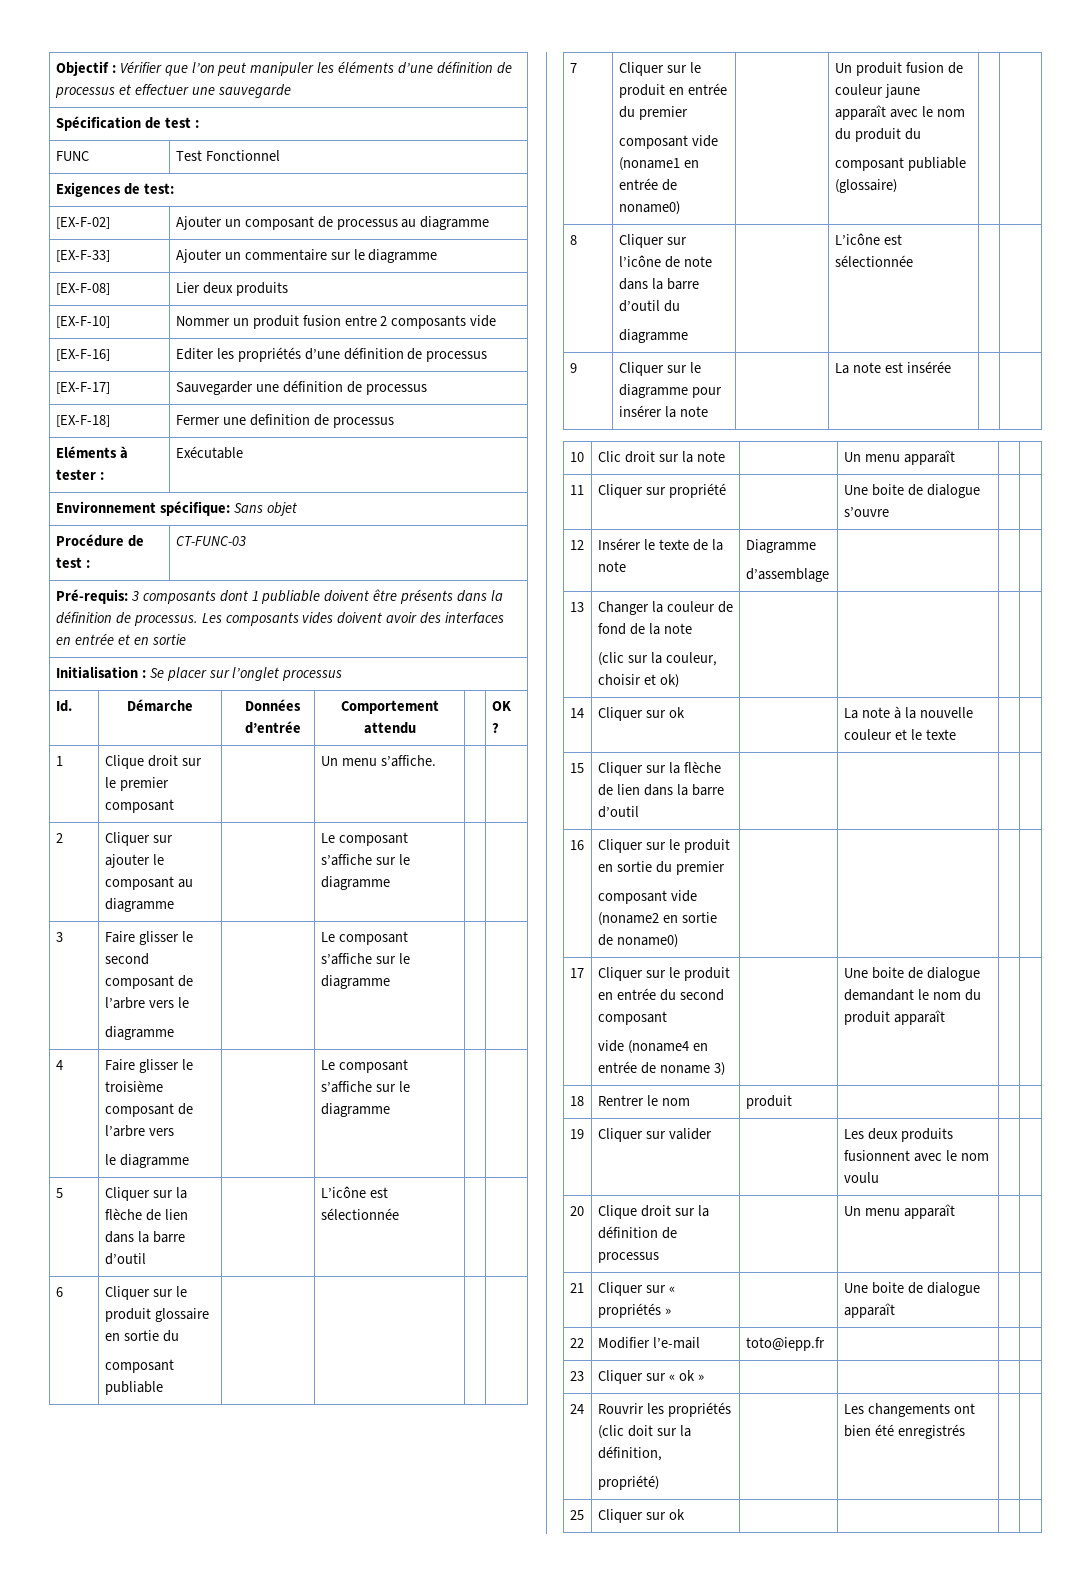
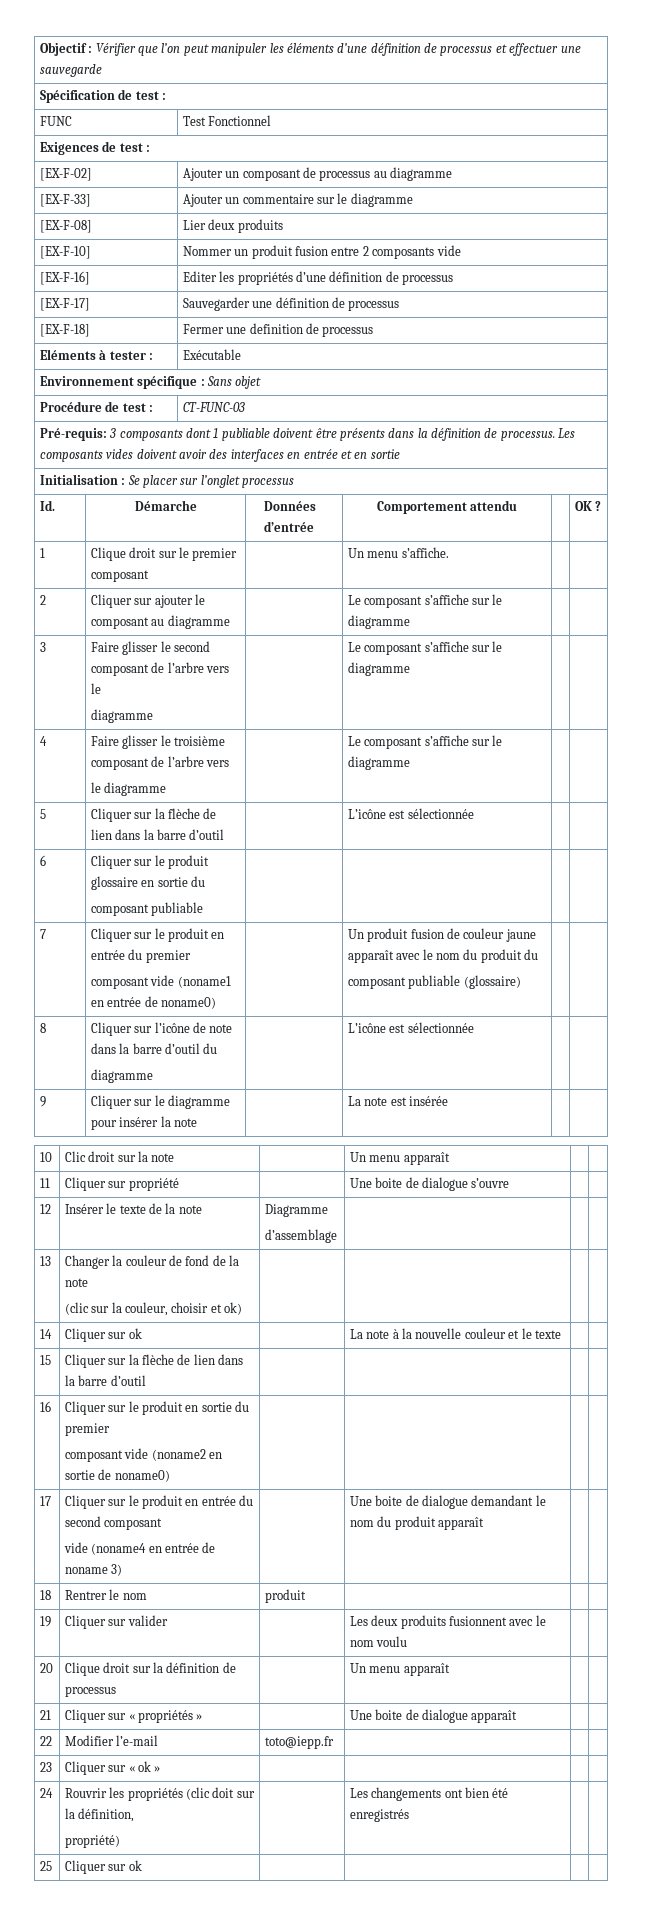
[143,183,174,194] test: -> [119,143,151,152] test :
[159,501,230,516] spécifique: -> [137,376,205,389] spécifique :

